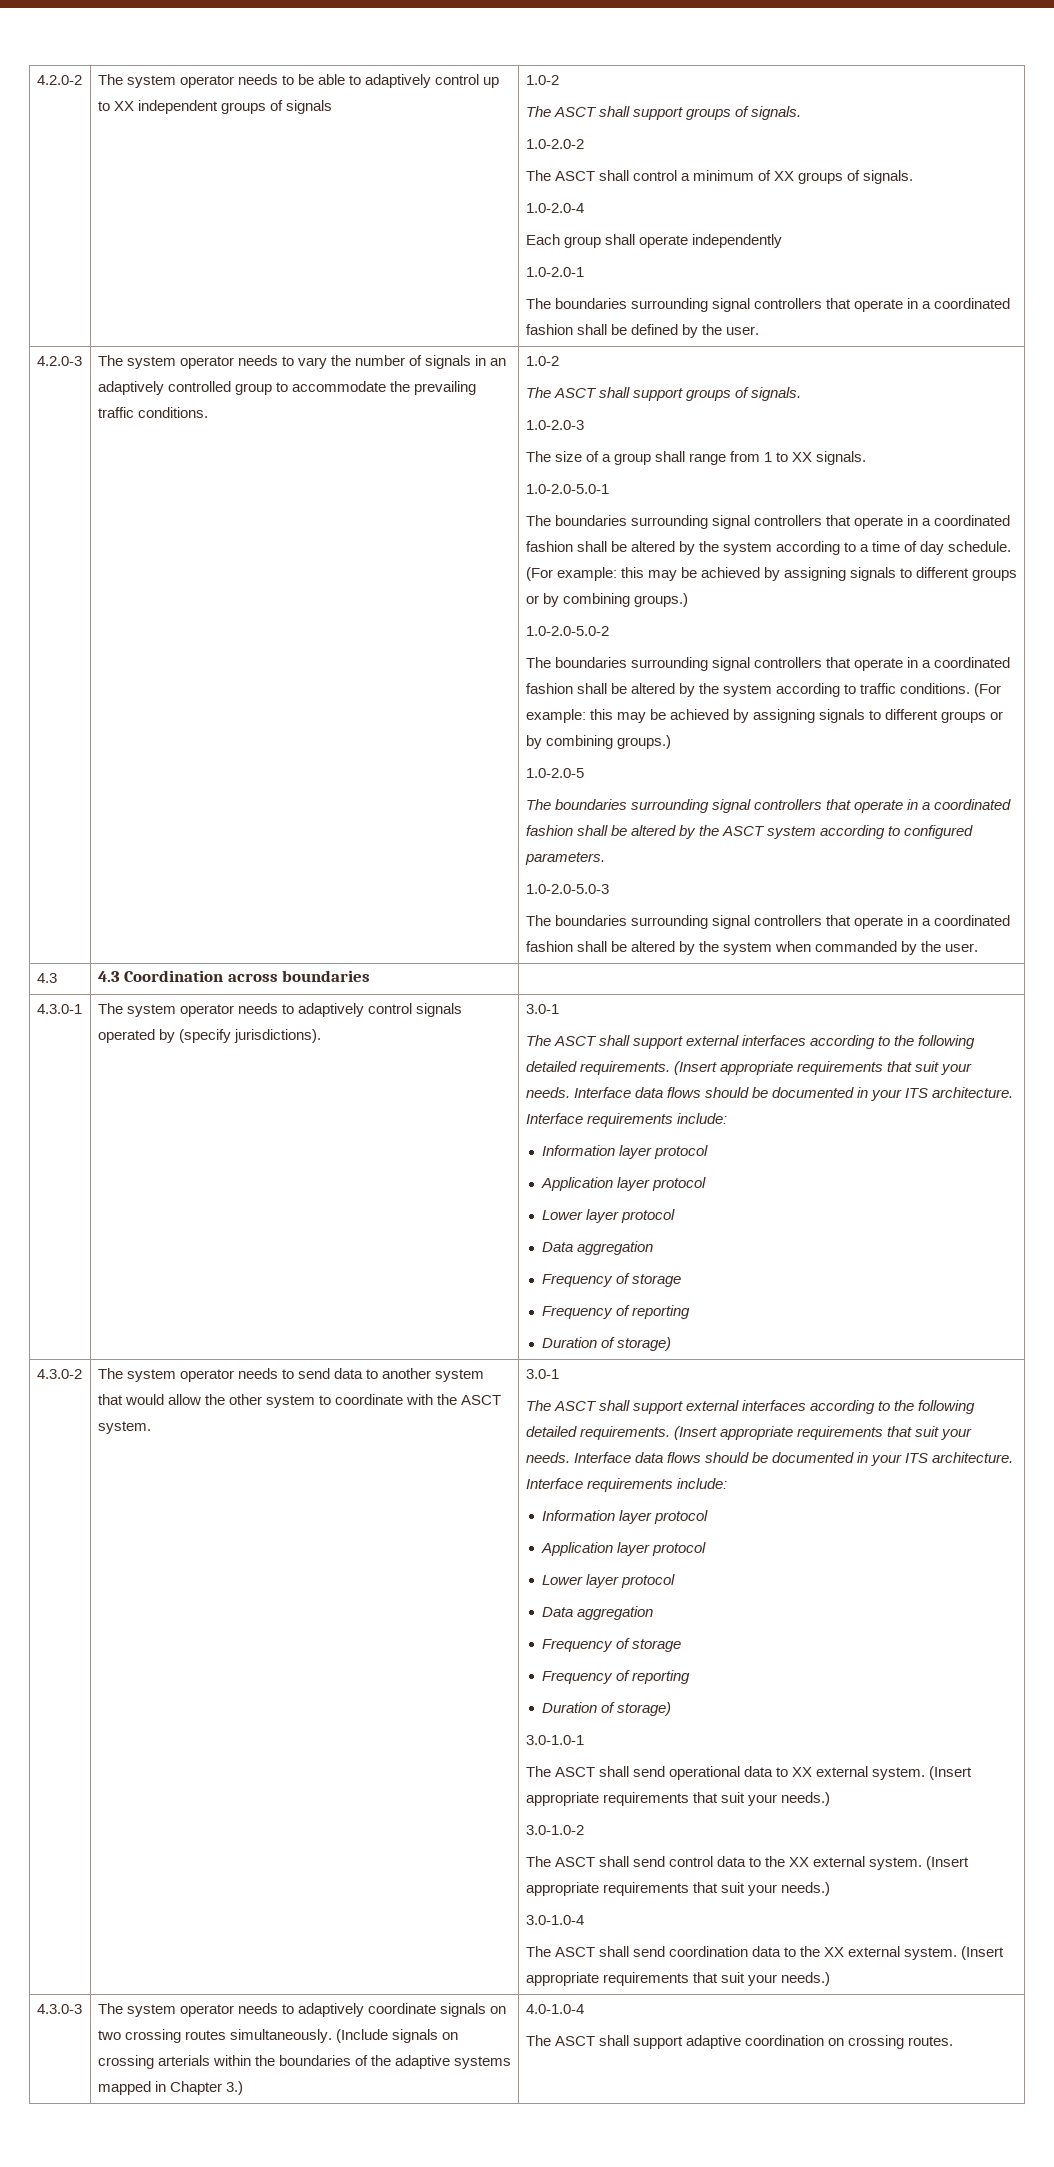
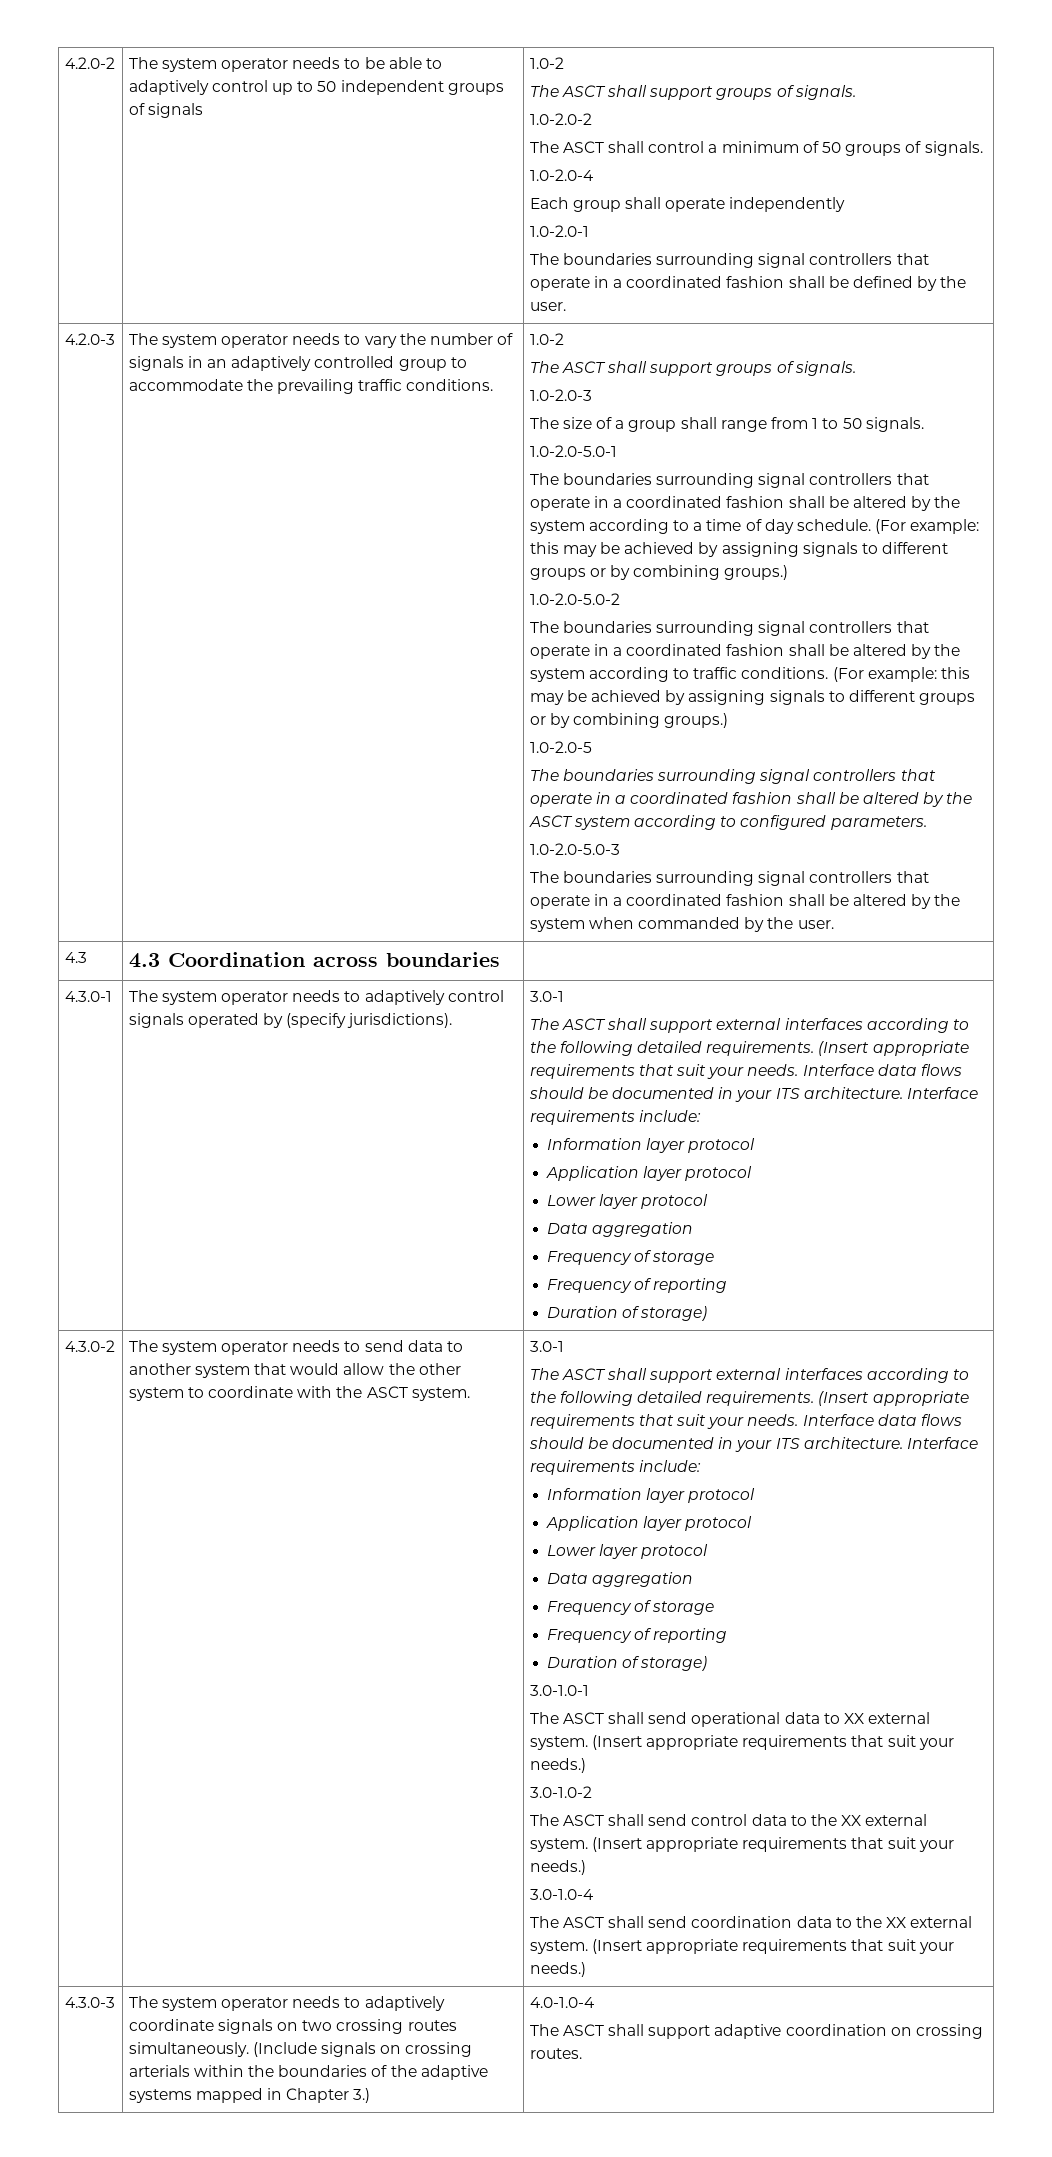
[113,101,134,111] XX -> [317,81,337,92] 50
[773,171,794,181] XX -> [821,142,841,153] 50
[792,452,813,462] XX -> [842,418,862,429] 50

